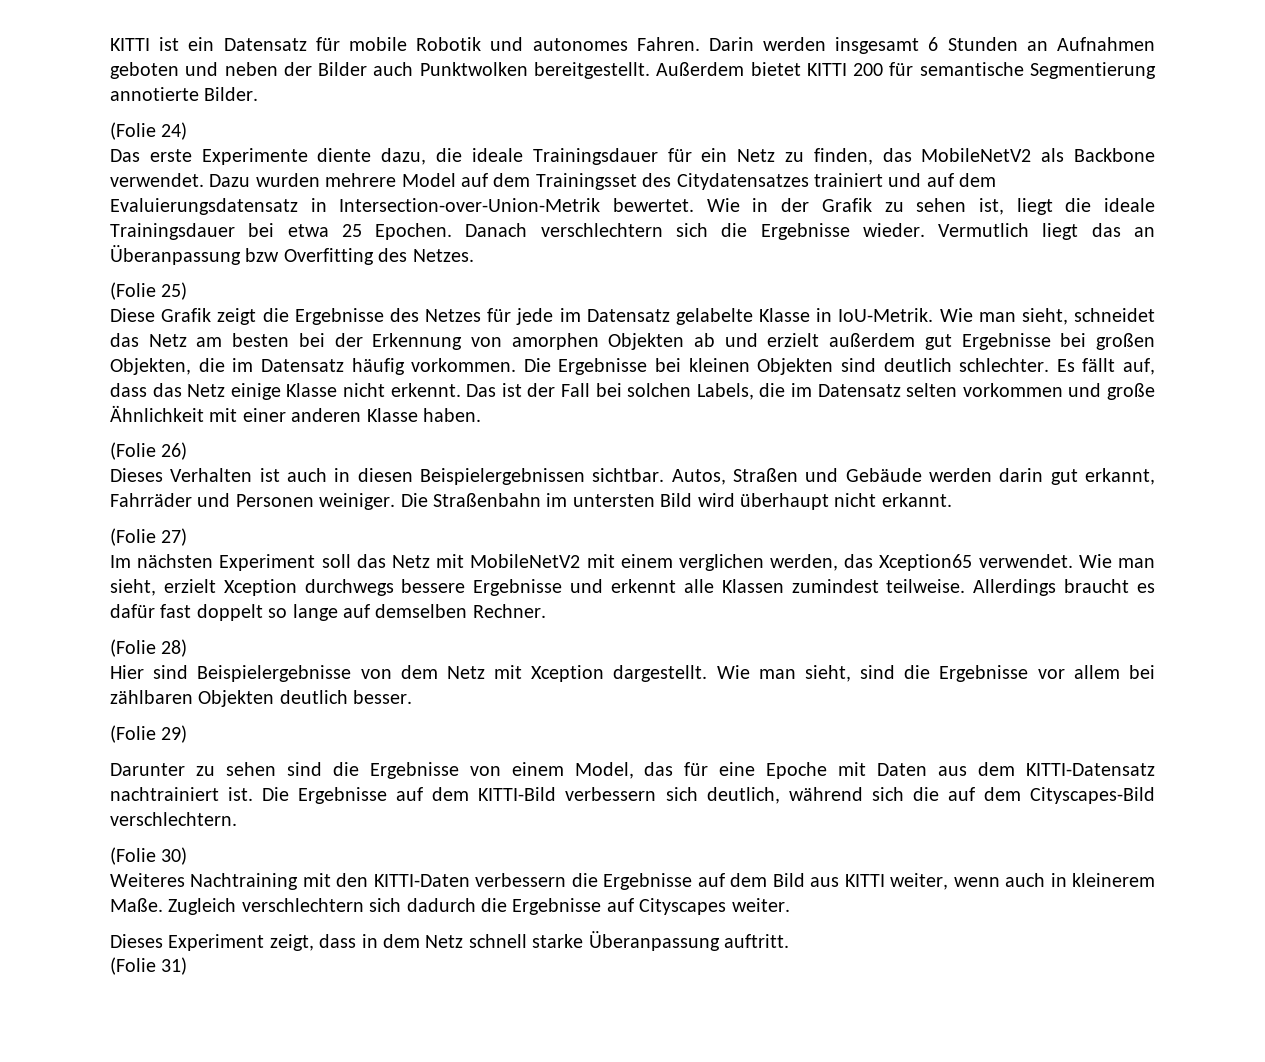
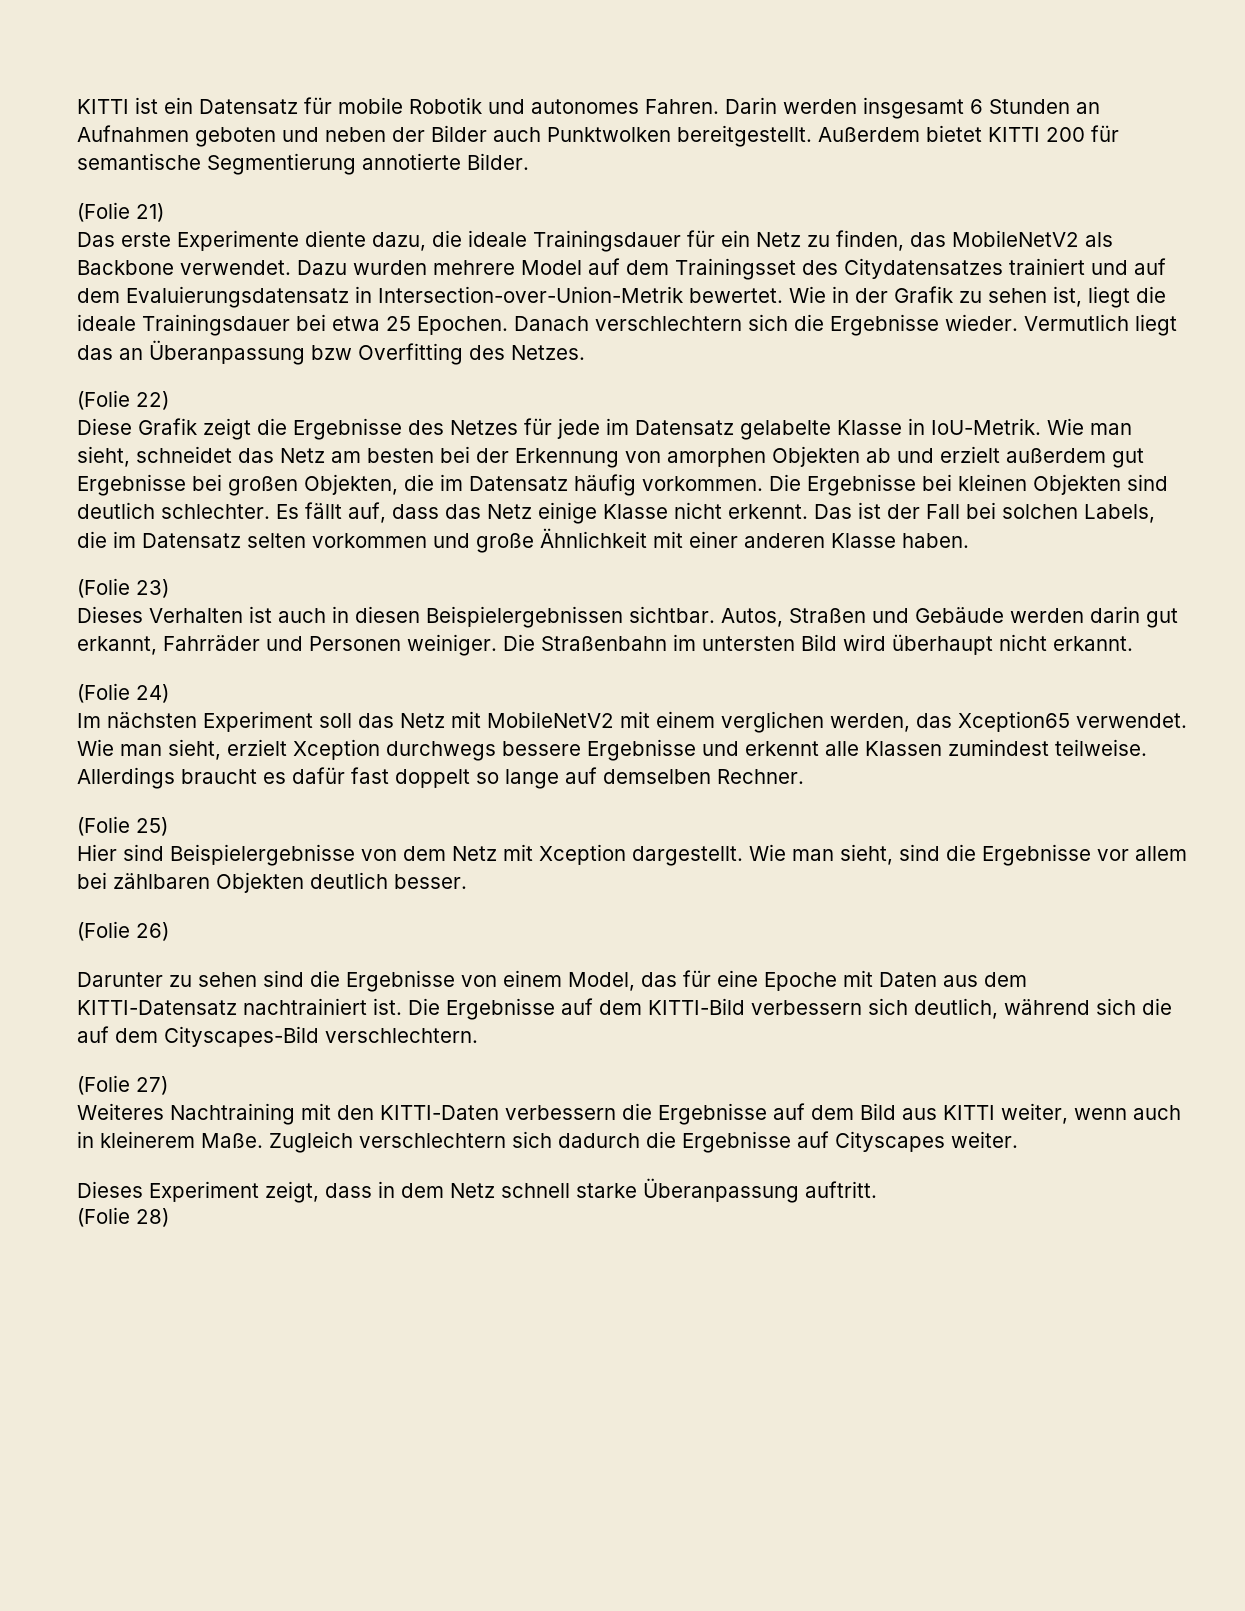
[161,122,188,140] 24) -> [136,203,164,222] 21)
[161,282,188,300] 25) -> [136,391,169,410] 22)
[161,442,188,460] 26) -> [136,579,169,598] 23)
[161,528,188,546] 27) -> [136,684,169,703] 24)
[161,639,188,657] 28) -> [136,817,168,836] 25)
[161,725,188,743] 29) -> [136,922,169,941] 26)
[161,847,188,865] 30) -> [136,1076,168,1095] 27)
[161,957,188,975] 31) -> [136,1208,169,1227] 28)

